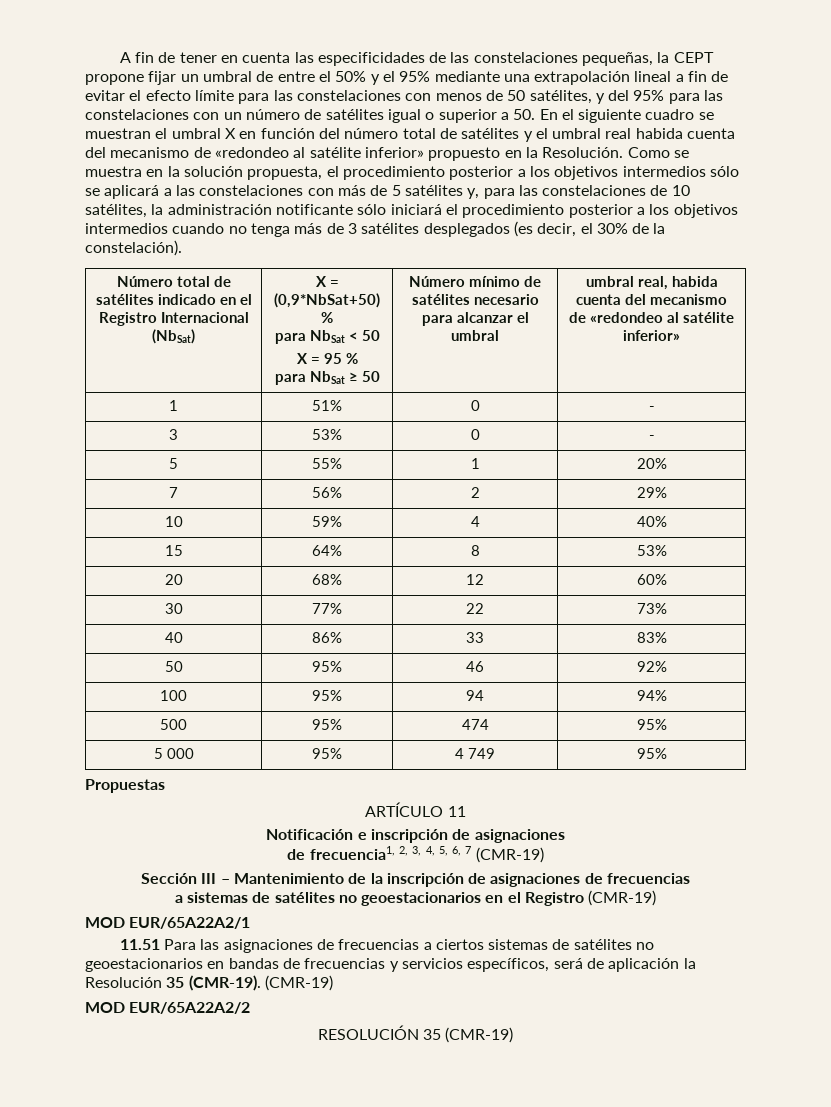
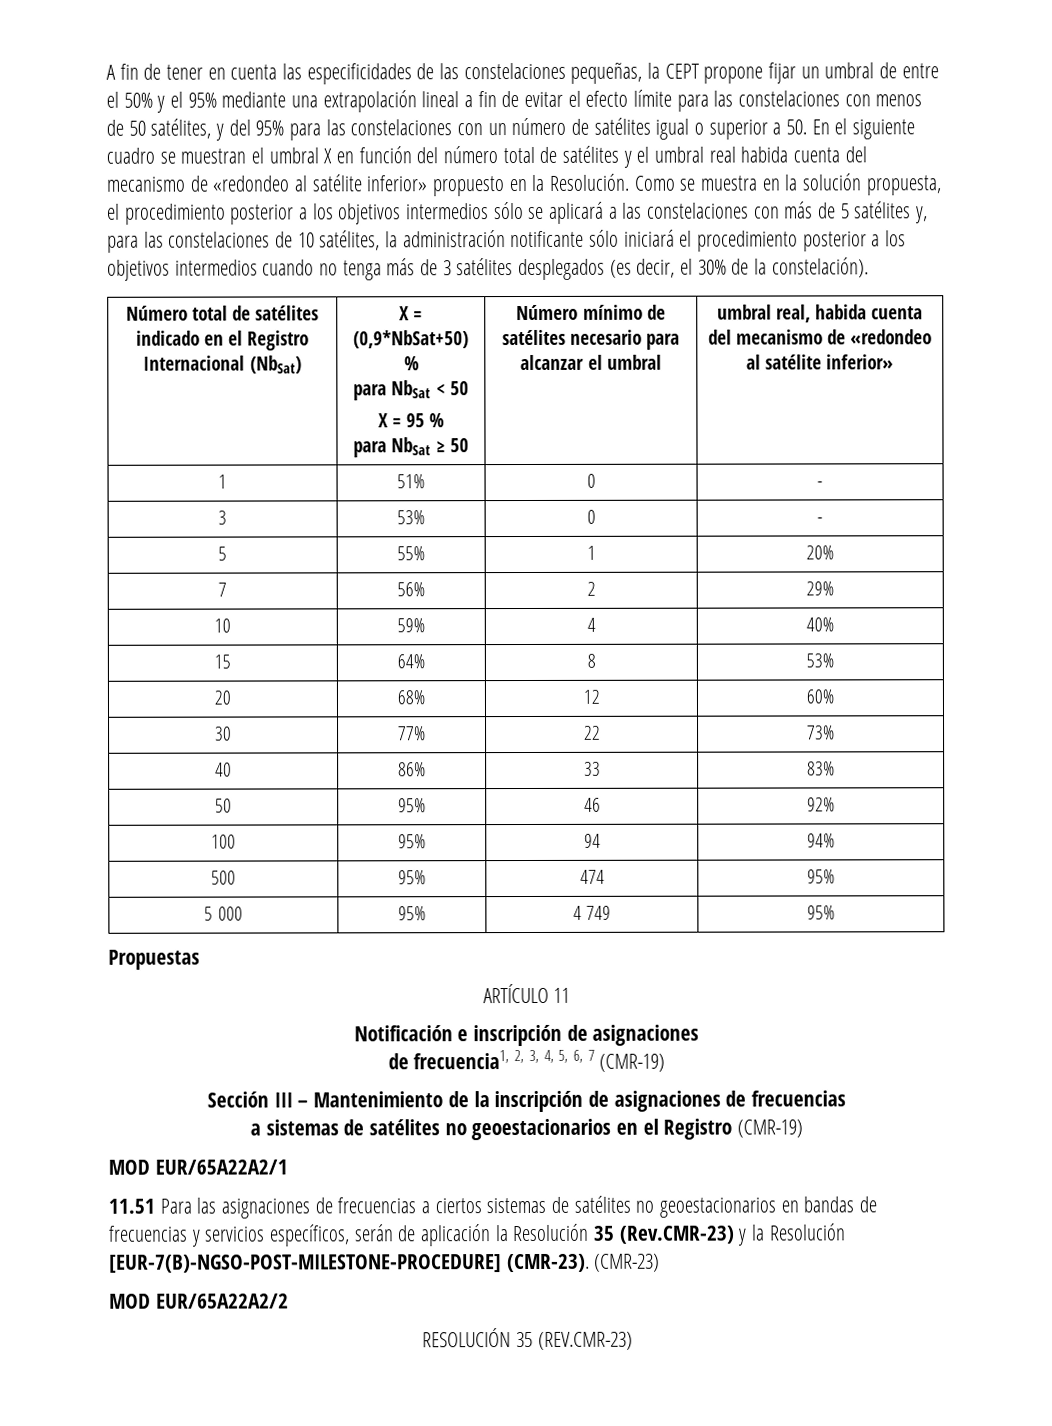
[553,958,583,969] será -> [353,1224,394,1242] serán
[188,975,333,991] (CMR-19). (CMR-19) -> [618,1223,846,1246] [109,1253,661,1273] (Rev.CMR-23) y la Resolución [EUR-7(B)-NGSO-POST-MILESTONE-PROCEDURE] (CMR-23). (CMR-23)
[445,1027,514,1043] (CMR-19) -> [537,1331,633,1350] (REV.CMR-23)

